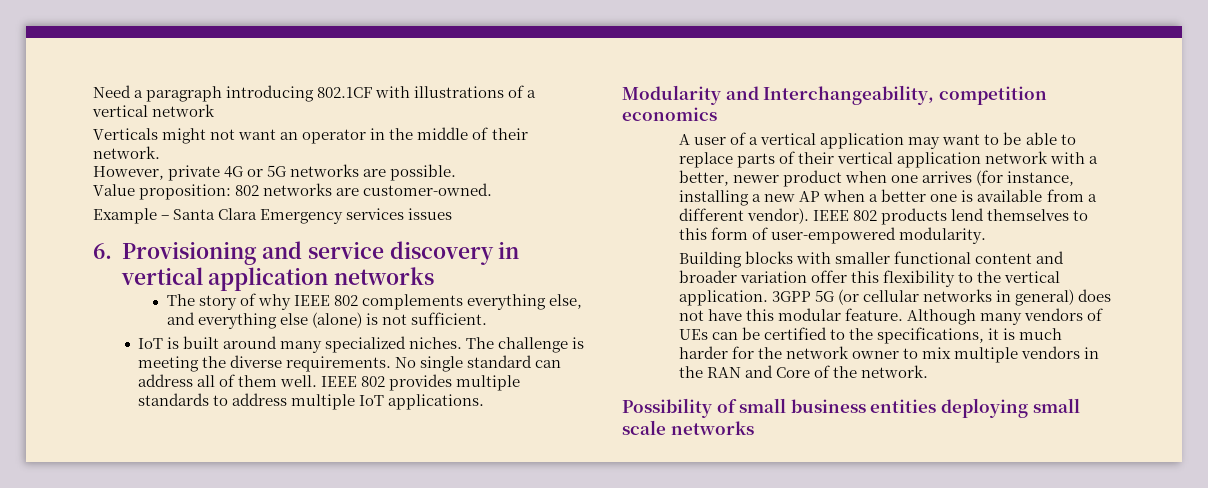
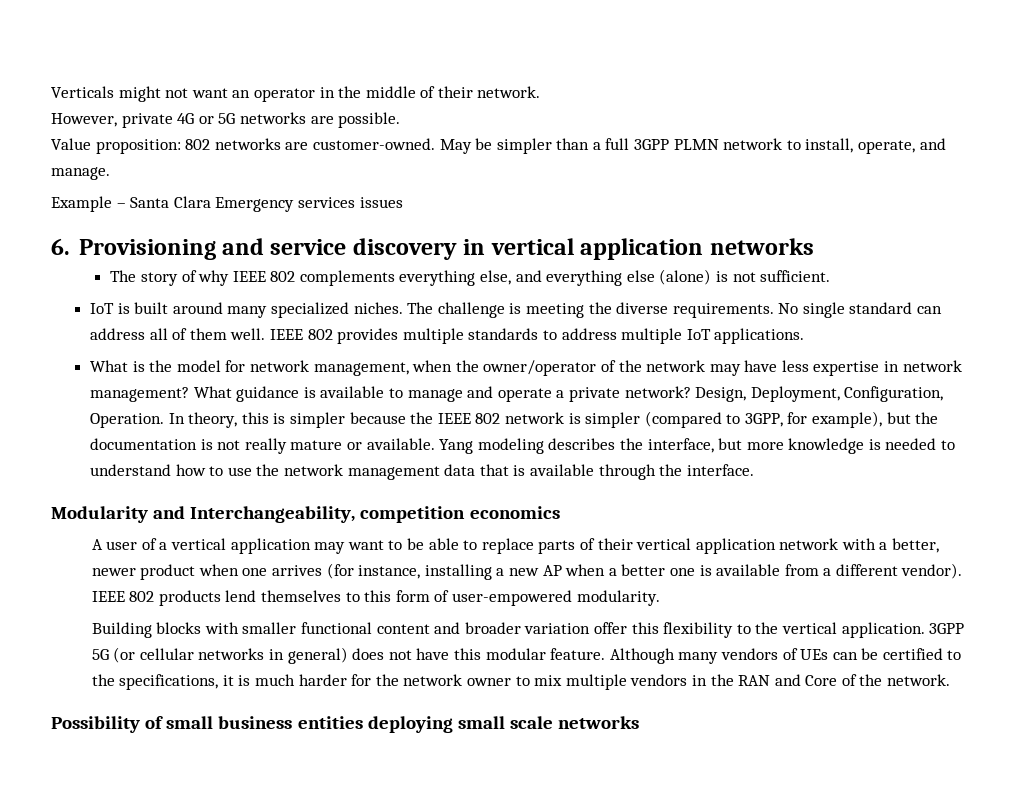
[93,85,537,102] [92,104,216,117] Need a paragraph introducing 802.1CF with illustrations of a vertical network // -> (51, 92) none
(493, 189) none -> [439,138,946,154] [51,167,110,180] May be simpler than a full 3GPP PLMN network to install, operate, and manage.
(485, 402) none -> [90,360,962,376] [90,386,944,402] [90,411,939,428] [90,438,956,454] [90,464,754,480] // What is the model for network management, when the owner/operator of the network may have less expertise in network management? What guidance is available to manage and operate a private network? Design, Deployment, Configuration, Operation. In theory, this is simpler because the IEEE 802 network is simpler (compared to 3GPP, for example), but the documentation is not really mature or available. Yang modeling describes the interface, but more knowledge is needed to understand how to use the network management data that is available through the interface.

